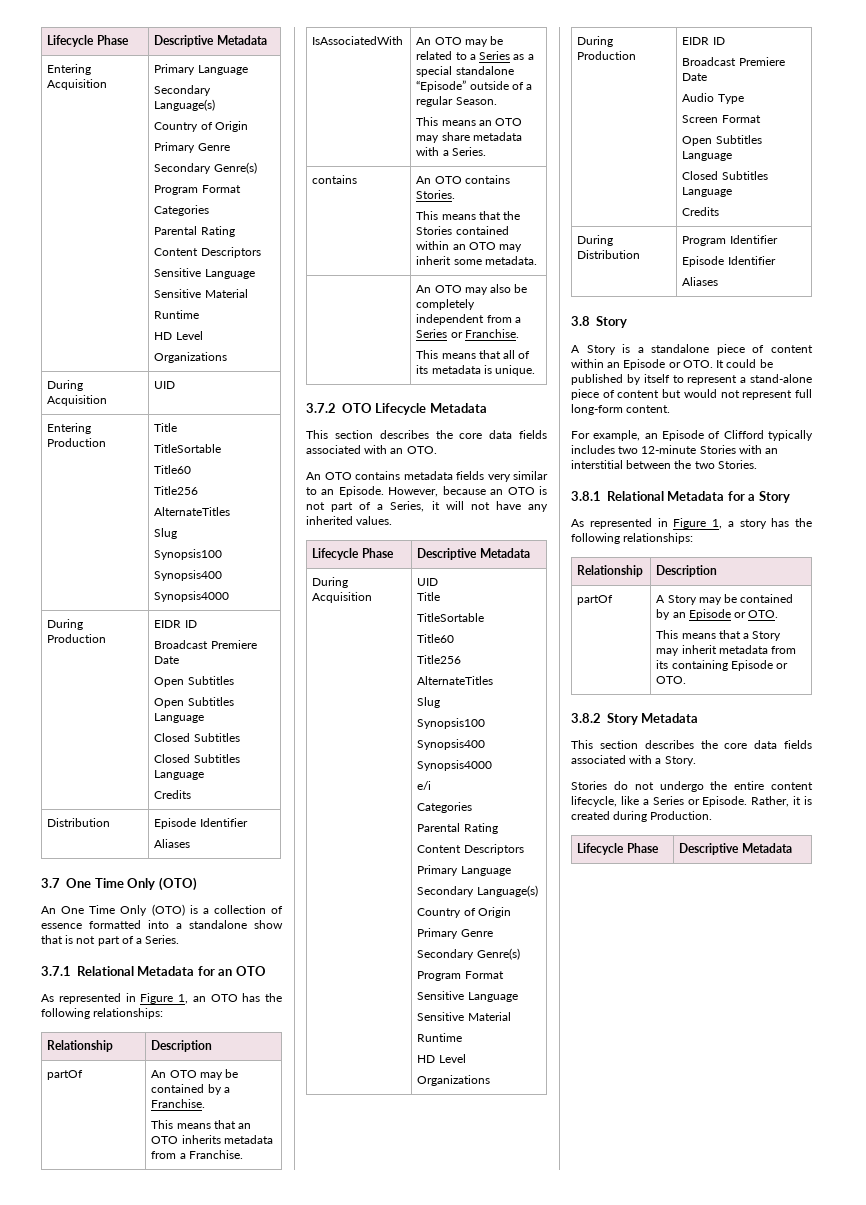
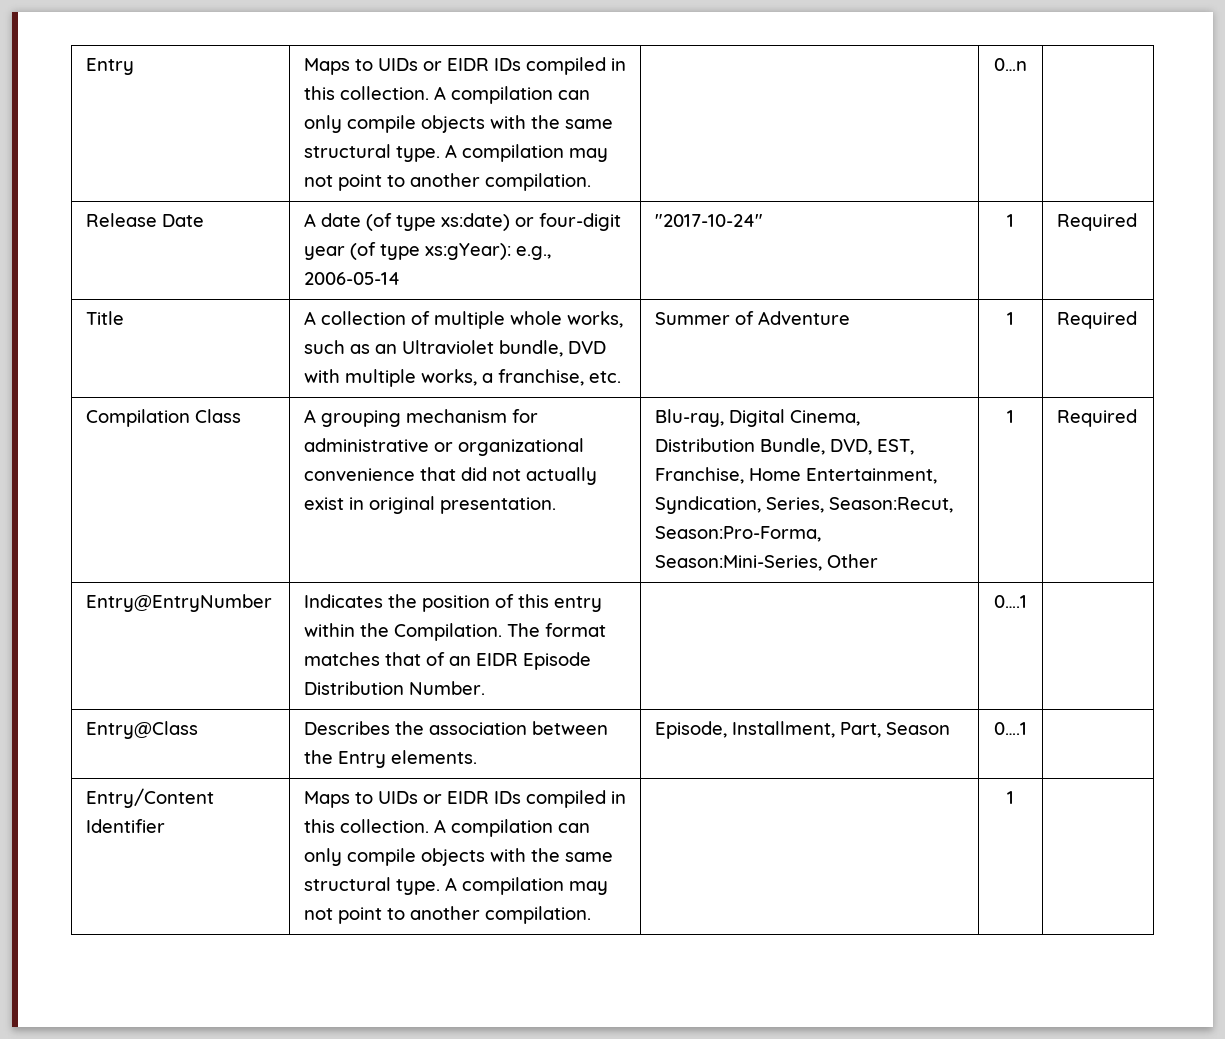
[47,35,129,47] [154,35,267,47] [47,64,92,75] [47,79,108,90] [154,64,248,75] [154,85,212,96] [154,99,216,111] [154,121,248,132] [154,142,230,153] [154,162,257,174] [154,185,241,195] [154,205,210,216] [154,226,235,237] [154,247,261,258] [154,268,255,279] [154,289,248,298] [154,310,200,319] [154,331,203,340] [154,352,228,363] [47,380,84,391] [47,395,108,406] [154,381,176,389] [47,423,92,434] [47,438,107,447] [154,423,178,432] [154,444,222,453] [154,465,192,474] [154,486,199,495] [154,507,231,516] [154,528,178,539] [154,549,223,560] [154,570,223,581] [154,591,230,602] [47,619,84,630] [47,634,107,643] [154,620,197,628] [154,640,257,649] [154,656,180,664] [154,676,234,687] [154,697,234,708] [154,713,205,723] [154,733,240,742] [154,754,240,763] [154,770,205,780] [154,790,192,799] [47,818,111,827] [154,818,248,829] [154,839,191,848] [41,877,197,891] [41,904,283,916] [41,920,283,929] [41,935,180,946] [41,966,266,976] [41,993,282,1004] [41,1008,164,1019] [47,1040,114,1052] [151,1040,213,1052] [47,1070,84,1080] [151,1069,239,1080] [151,1084,230,1095] [151,1099,206,1108] [151,1120,252,1129] [151,1135,273,1144] [151,1150,243,1159] [312,36,404,45] [416,36,504,47] [416,51,534,60] [416,66,514,77] [416,80,533,92] [416,96,497,107] [416,117,523,126] [416,132,522,143] [416,147,486,156] [312,175,358,184] [416,175,510,184] [416,190,456,199] [416,211,521,220] [416,226,509,235] [416,241,523,252] [416,256,537,265] [416,284,528,295] [416,299,476,310] [416,314,521,325] [416,329,519,338] [416,350,531,359] [416,365,536,376] [306,403,487,415] [306,430,547,439] [306,445,437,454] [306,471,548,482] [306,486,547,497] [306,501,548,512] [306,516,393,525] [312,548,394,560] [417,548,530,560] [312,577,349,588] [312,592,373,603] [417,578,439,586] [417,592,441,601] [417,613,485,622] [417,634,455,643] [417,655,462,664] [417,676,494,685] [417,697,441,708] [417,718,486,729] [417,739,486,750] [417,760,493,771] [417,781,432,790] [417,802,473,813] [417,823,498,834] [417,844,524,855] [417,865,511,876] [417,885,538,897] [417,907,511,918] [417,928,493,939] [417,948,520,960] [417,971,504,981] [417,991,518,1002] [417,1012,511,1021] [417,1033,463,1042] [417,1054,466,1063] [417,1075,491,1086] [577,36,614,47] [577,51,637,60] [682,37,725,45] [682,57,785,66] [682,73,708,81] [682,93,744,104] [682,115,761,123] [682,135,762,146] [682,151,733,161] [682,171,768,180] [682,187,733,197] [682,207,720,216] [577,235,614,246] [577,250,641,259] [682,235,778,246] [682,256,776,267] [682,277,719,286] [571,316,627,328] [571,344,813,355] [571,359,773,370] [571,374,812,385] [571,389,812,400] [571,404,671,415] [571,430,813,441] [571,445,779,454] [571,460,757,469] [571,491,790,503] [571,518,812,529] [571,533,694,544] [577,565,644,577] [656,565,718,577] [577,595,614,605] [656,594,794,605] [656,609,779,620] [656,630,782,641] [656,645,797,656] [656,660,789,671] [656,676,687,684] [571,713,699,725] [571,740,812,749] [571,755,696,766] [571,781,813,792] [571,796,812,807] [571,811,713,822] [577,843,659,855] [679,843,792,855] Lifecycle Phase | Descriptive Metadata // Entering Acquisition | Primary Language // Secondary Language(s) // Country of Origin // Primary Genre // Secondary Genre(s) // Program Format // Categories // Parental Rating // Content Descriptors // Sensitive Language // Sensitive Material // Runtime // HD Level // Organizations // During Acquisition | UID // Entering Production | Title // TitleSortable // Title60 // Title256 // AlternateTitles // Slug // Synopsis100 // Synopsis400 // Synopsis4000 // During Production | EIDR ID // Broadcast Premiere Date // Open Subtitles // Open Subtitles Language // Closed Subtitles // Closed Subtitles Language // Credits // Distribution | Episode Identifier // Aliases // 3.7 One Time Only (OTO) // An One Time Only (OTO) is a collection of essence formatted into a standalone show that is not part of a Series. // 3.7.1 Relational Metadata for an OTO // As represented in Figure 1, an OTO has the following relationships: // Relationship | Description // partOf | An OTO may be contained by a Franchise. // This means that an OTO inherits metadata from a Franchise. // IsAssociatedWith | An OTO may be related to a Series as a special standalone “Episode” outside of a regular Season. // This means an OTO may share metadata with a Series. // contains | An OTO contains Stories. // This means that the Stories contained within an OTO may inherit some metadata. // | An OTO may also be completely independent from a Series or Franchise. // This means that all of its metadata is unique. // 3.7.2 OTO Lifecycle Metadata // This section describes the core data fields associated with an OTO. // An OTO contains metadata fields very similar to an Episode. However, because an OTO is not part of a Series, it will not have any inherited values. // Lifecycle Phase | Descriptive Metadata // During Acquisition | UID // Title // TitleSortable // Title60 // Title256 // AlternateTitles // Slug // Synopsis100 // Synopsis400 // Synopsis4000 // e/i // Categories // Parental Rating // Content Descriptors // Primary Language // Secondary Language(s) // Country of Origin // Primary Genre // Secondary Genre(s) // Program Format // Sensitive Language // Sensitive Material // Runtime // HD Level // Organizations // During Production | EIDR ID // Broadcast Premiere Date // Audio Type // Screen Format // Open Subtitles Language // Closed Subtitles Language // Credits // During Distribution | Program Identifier // Episode Identifier // Aliases // 3.8 Story // A Story is a standalone piece of content within an Episode or OTO. It could be published by itself to represent a stand-alone piece of content but would not represent full long-form content. // For example, an Episode of Clifford typically includes two 12-minute Stories with an interstitial between the two Stories. // 3.8.1 Relational Metadata for a Story // As represented in Figure 1, a story has the following relationships: // Relationship | Description // partOf | A Story may be contained by an Episode or OTO. // This means that a Story may inherit metadata from its containing Episode or OTO. // 3.8.2 Story Metadata // This section describes the core data fields associated with a Story. // Stories do not undergo the entire content lifecycle, like a Series or Episode. Rather, it is created during Production. // Lifecycle Phase | Descriptive Metadata -> [85,58,134,75] [303,57,626,75] [303,86,590,104] [303,115,613,133] [303,144,608,162] [303,173,591,191] [994,58,1027,71] [85,213,204,227] [303,213,621,231] [303,242,551,260] [303,272,400,285] [654,214,763,227] [1007,214,1014,227] [1056,213,1137,231] [85,311,124,325] [303,311,623,329] [303,340,606,357] [303,369,621,387] [654,311,850,325] [1007,312,1014,325] [1056,311,1137,329] [85,409,241,427] [303,409,538,427] [303,438,584,456] [303,467,597,485] [303,496,556,514] [654,409,860,427] [654,438,914,455] [654,467,937,484] [654,496,953,514] [654,526,821,542] [654,554,878,571] [1007,410,1014,423] [1056,409,1137,427] [85,594,272,612] [303,594,602,612] [303,623,606,641] [303,652,591,670] [303,681,485,695] [994,595,1027,608] [85,721,198,739] [303,721,608,735] [303,750,477,768] [654,721,950,739] [994,722,1027,735] [85,788,214,808] [85,819,165,833] [303,790,626,808] [303,819,590,837] [303,848,613,866] [303,877,608,895] [303,906,591,924] [1007,791,1014,804] Entry | Maps to UIDs or EIDR IDs compiled in this collection. A compilation can only compile objects with the same structural type. A compilation may not point to another compilation. | | 0…n | // Release Date | A date (of type xs:date) or four-digit year (of type xs:gYear): e.g., 2006-05-14 | "2017-10-24" | 1 | Required // Title | A collection of multiple whole works, such as an Ultraviolet bundle, DVD with multiple works, a franchise, etc. | Summer of Adventure | 1 | Required // Compilation Class | A grouping mechanism for administrative or organizational convenience that did not actually exist in original presentation. | Blu-ray, Digital Cinema, Distribution Bundle, DVD, EST, Franchise, Home Entertainment, Syndication, Series, Season:Recut, Season:Pro-Forma, Season:Mini-Series, Other | 1 | Required // Entry@EntryNumber | Indicates the position of this entry within the Compilation. The format matches that of an EIDR Episode Distribution Number. | | 0….1 | // Entry@Class | Describes the association between the Entry elements. | Episode, Installment, Part, Season | 0….1 | // Entry/Content Identifier | Maps to UIDs or EIDR IDs compiled in this collection. A compilation can only compile objects with the same structural type. A compilation may not point to another compilation. | | 1 |

